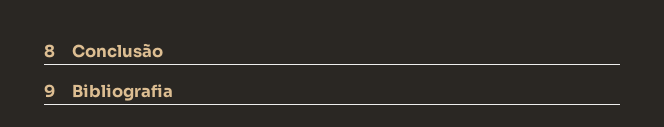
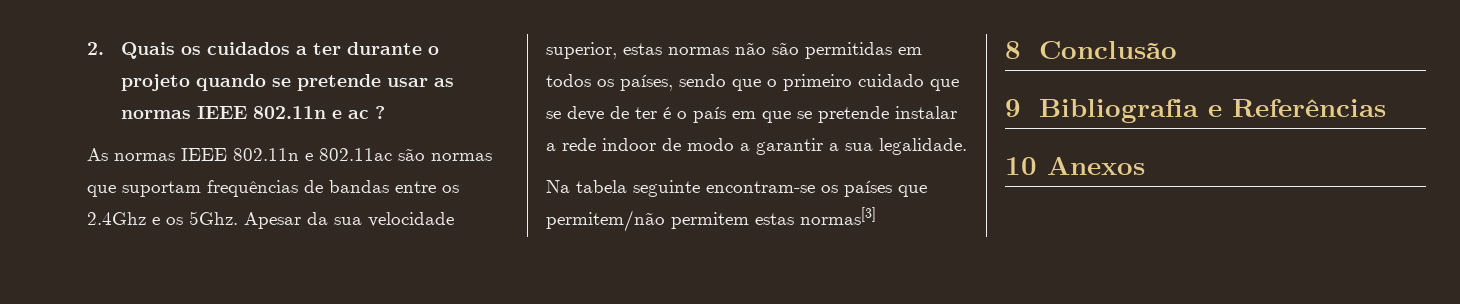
(44, 51) none -> [87,42,439,59] [120,74,454,91] [120,106,385,119] [87,148,492,161] [87,180,459,197] [87,211,454,229] [546,42,922,59] [546,74,959,91] [546,106,957,123] [546,138,967,155] [546,180,927,197] [546,207,876,232] 2. Quais os cuidados a ter durante o projeto quando se pretende usar as normas IEEE 802.11n e ac ? // As normas IEEE 802.11n e 802.11ac são normas que suportam frequências de bandas entre os 2.4Ghz e os 5Ghz. Apesar da sua velocidade superior, estas normas não são permitidas em todos os países, sendo que o primeiro cuidado que se deve de ter é o país em que se pretende instalar a rede indoor de modo a garantir a sua legalidade. // Na tabela seguinte encontram-se os países que permitem/não permitem estas normas[3] //
(173, 92) none -> [1207,99,1386,117] [1005,156,1145,175] e Referências // 10 Anexos

